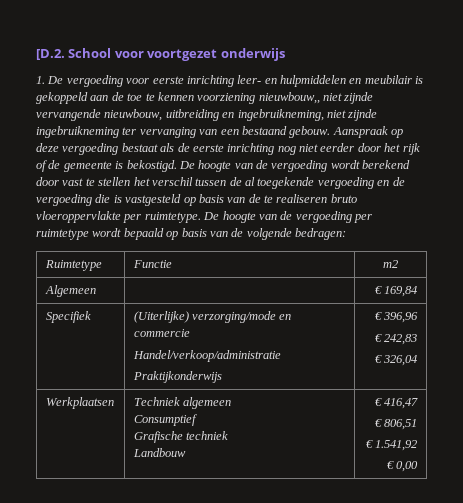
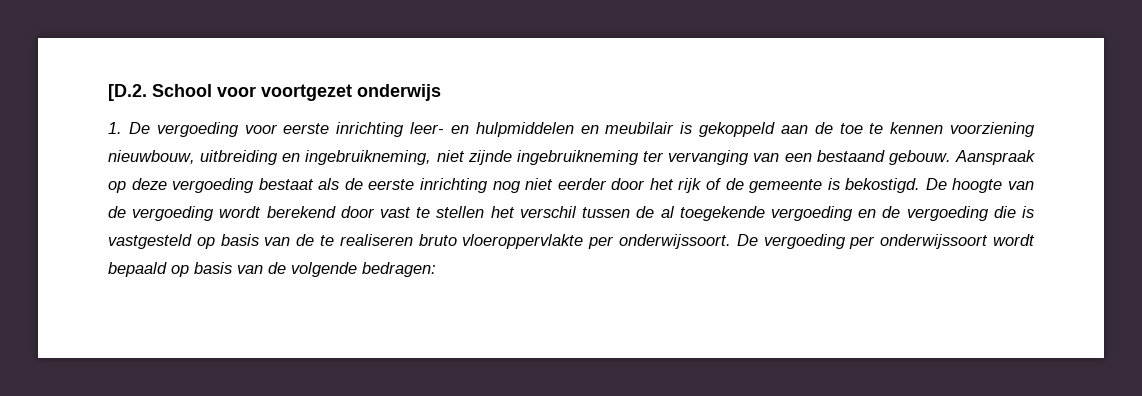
[258,92,374,104] [36,109,101,121] nieuwbouw,, niet zijnde vervangende -> (1036, 129) none
[144,211,293,223] ruimtetype. De hoogte van de -> [619,234,758,249] onderwijssoort. De
[36,229,89,240] ruimtetype -> [880,234,989,249] onderwijssoort
[44,260,102,271] [132,260,172,268] [383,260,398,268] [44,285,96,297] [375,286,418,297] [45,311,91,323] [133,311,292,323] [133,329,190,337] [132,350,281,362] [132,371,222,383] [375,312,419,323] [375,334,418,345] [375,355,418,366] [45,397,114,409] [133,397,231,409] [133,414,197,426] [133,431,228,443] [132,448,186,457] [375,398,419,409] [375,419,418,430] [366,440,418,451] [387,461,419,472] // Ruimtetype | Functie | m2 // Algemeen | | € 169,84 // Specifiek | (Uiterlijke) verzorging/mode en commercie // Handel/verkoop/administratie // Praktijkonderwijs | € 396,96 // € 242,83 // € 326,04 // Werkplaatsen | Techniek algemeen // Consumptief // Grafische techniek // Landbouw | € 416,47 // € 806,51 // € 1.541,92 // € 0,00 -> (436, 269) none

